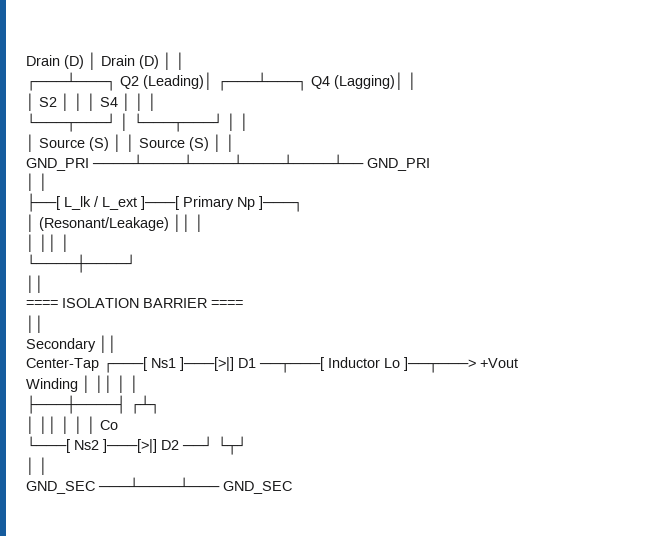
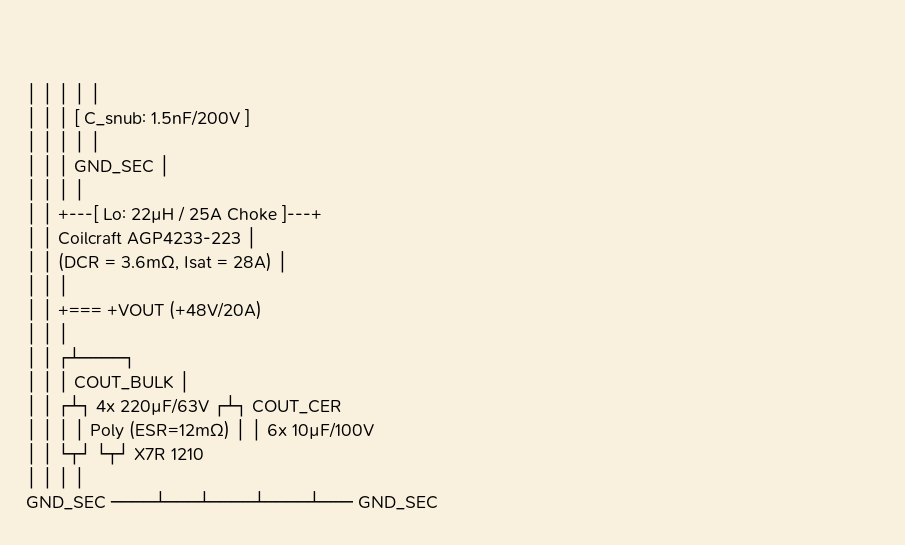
[26,52,185,70] [26,72,417,91] [26,93,157,111] [26,113,249,132] [26,134,235,152] [26,154,430,171] [26,173,48,191] [26,193,303,212] [26,214,204,232] [26,234,70,252] [26,254,136,273] [26,275,44,293] [26,298,243,308] [26,315,44,333] [26,335,117,353] [26,357,518,373] [26,375,139,393] [26,395,160,414] [26,416,118,434] [26,436,247,455] [26,457,48,475] [26,477,220,494] Drain (D) │ Drain (D) │ │ // ┌───┴───┐ Q2 (Leading)│ ┌───┴───┐ Q4 (Lagging)│ │ // │ S2 │ │ │ S4 │ │ │ // └───┬───┘ │ └───┬───┘ │ │ // │ Source (S) │ │ Source (S) │ │ // GND_PRI ────┴────┴────┴────┴────┴── GND_PRI // │ │ // ├──[ L_lk / L_ext ]───[ Primary Np ]───┐ // │ (Resonant/Leakage) ││ │ // │ ││ │ // └────┼────┘ // ││ // ==== ISOLATION BARRIER ==== // ││ // Secondary ││ // Center-Tap ┌───[ Ns1 ]───[>|] D1 ──┬───[ Inductor Lo ]──┬───> +Vout // Winding │ ││ │ │ // ├───┼────┤ ┌┴┐ // │ ││ │ │ │ Co // └───[ Ns2 ]───[>|] D2 ──┘ └┬┘ // │ │ // GND_SEC ───┴────┴─── -> [26,83,101,105] [26,107,250,129] [26,131,101,153] [26,155,170,177] [26,179,85,201] [26,203,322,225] [26,227,257,249] [26,251,288,273] [26,275,69,297] [26,299,262,321] [26,323,69,345] [26,347,135,369] [26,371,190,393] [26,395,342,417] [26,419,374,441] [26,443,204,465] [26,467,85,489] [26,491,354,510] │ │ │ │ │ // │ │ │ [ C_snub: 1.5nF/200V ] // │ │ │ │ │ // │ │ │ GND_SEC │ // │ │ │ │ // │ │ +---[ Lo: 22µH / 25A Choke ]---+ // │ │ Coilcraft AGP4233-223 │ // │ │ (DCR = 3.6mΩ, Isat = 28A) │ // │ │ │ // │ │ +=== +VOUT (+48V/20A) // │ │ │ // │ │ ┌┴────┐ // │ │ │ COUT_BULK │ // │ │ ┌┴┐ 4x 220µF/63V ┌┴┐ COUT_CER // │ │ │ │ Poly (ESR=12mΩ) │ │ 6x 10µF/100V // │ │ └┬┘ └┬┘ X7R 1210 // │ │ │ │ // GND_SEC ────┴───┴────┴────┴───

